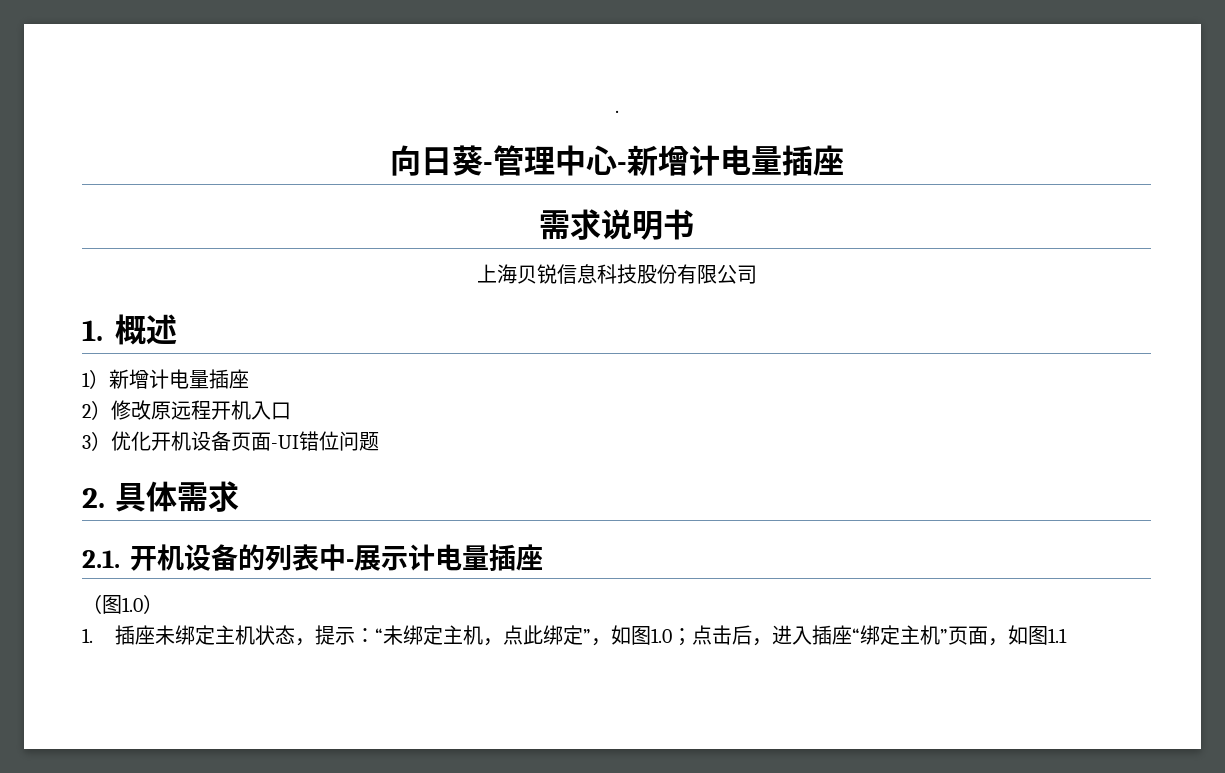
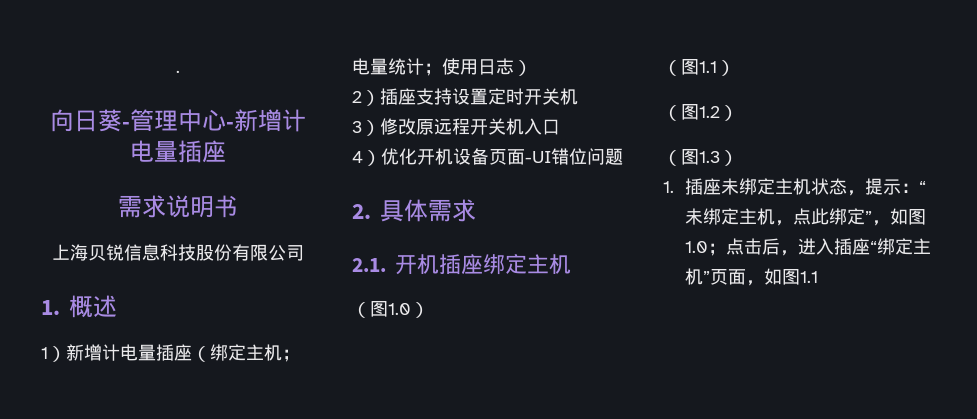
[82,404,91,418] // 2 -> [192,344,300,362] [352,58,532,76] [352,88,578,106] [352,121,362,133] （绑定主机；电量统计；使用日志） // 2）插座支持设置定时开关机 // 3
(231, 410) none -> [488,118,506,135] 关
[82,435,91,449] 3 -> [352,151,363,163] 4
[184,544,543,571] 设备的列表中-展示计电量插座 -> [439,254,571,275] 插座绑定主机
(163, 604) none -> [663,59,735,76] [663,104,738,121] [663,149,738,166] // （图1.1） // （图1.2） // （图1.3）

